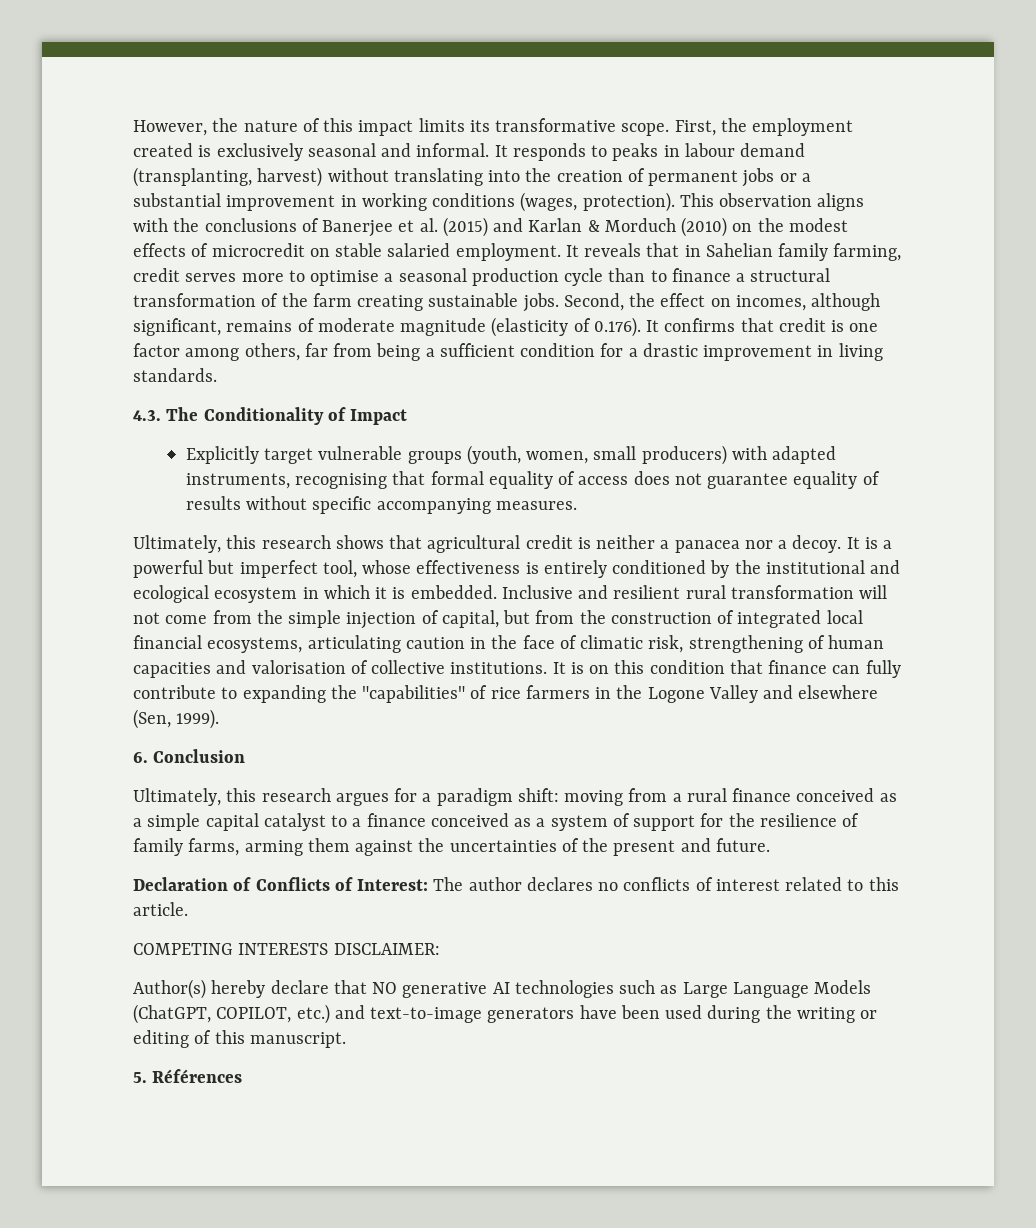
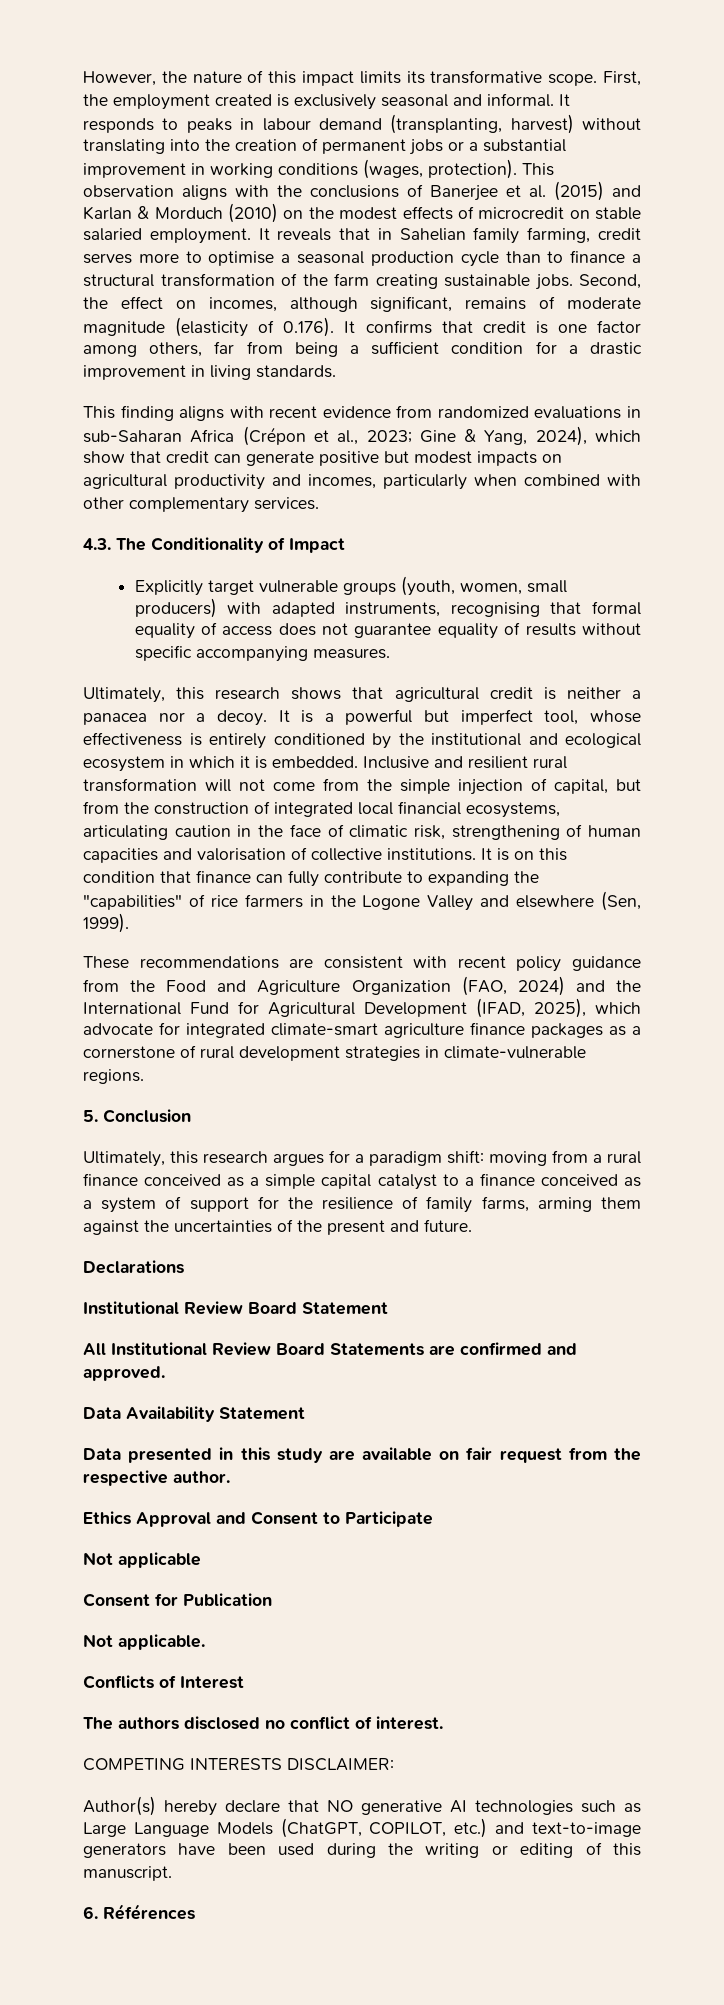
(217, 375) none -> [83,405,641,421] [83,426,642,446] [83,451,562,466] [83,474,641,490] [83,497,319,513] // This finding aligns with recent evidence from randomized evaluations in sub-Saharan Africa (Crépon et al., 2023; Gine & Yang, 2024), which show that credit can generate positive but modest impacts on agricultural productivity and incomes, particularly when combined with other complementary services.
[133,752,148,763] 6. -> [83,956,641,972] [83,976,641,996] [83,998,641,1018] [83,1022,641,1038] [83,1045,586,1061] [83,1069,144,1084] [83,1110,98,1122] These recommendations are consistent with recent policy guidance from the Food and Agriculture Organization (FAO, 2024) and the International Fund for Agricultural Development (IFAD, 2025), which advocate for integrated climate-smart agriculture finance packages as a cornerstone of rural development strategies in climate-vulnerable regions. // 5.
[133,877,899,891] [133,902,188,916] Declaration of Conflicts of Interest: The author declares no conflicts of interest related to this article. -> [83,1260,184,1274] [83,1301,388,1315] [83,1342,577,1356] [83,1366,165,1381] [83,1406,305,1422] [83,1447,641,1463] [83,1470,230,1486] [83,1511,433,1527] [83,1552,201,1568] [83,1593,272,1607] [83,1634,205,1650] [83,1675,244,1689] [83,1716,443,1730] Declarations // Institutional Review Board Statement // All Institutional Review Board Statements are confirmed and approved. // Data Availability Statement // Data presented in this study are available on fair request from the respective author. // Ethics Approval and Consent to Participate // Not applicable // Consent for Publication // Not applicable. // Conflicts of Interest // The authors disclosed no conflict of interest.
[133,1072,147,1083] 5. -> [83,1906,98,1919] 6.

